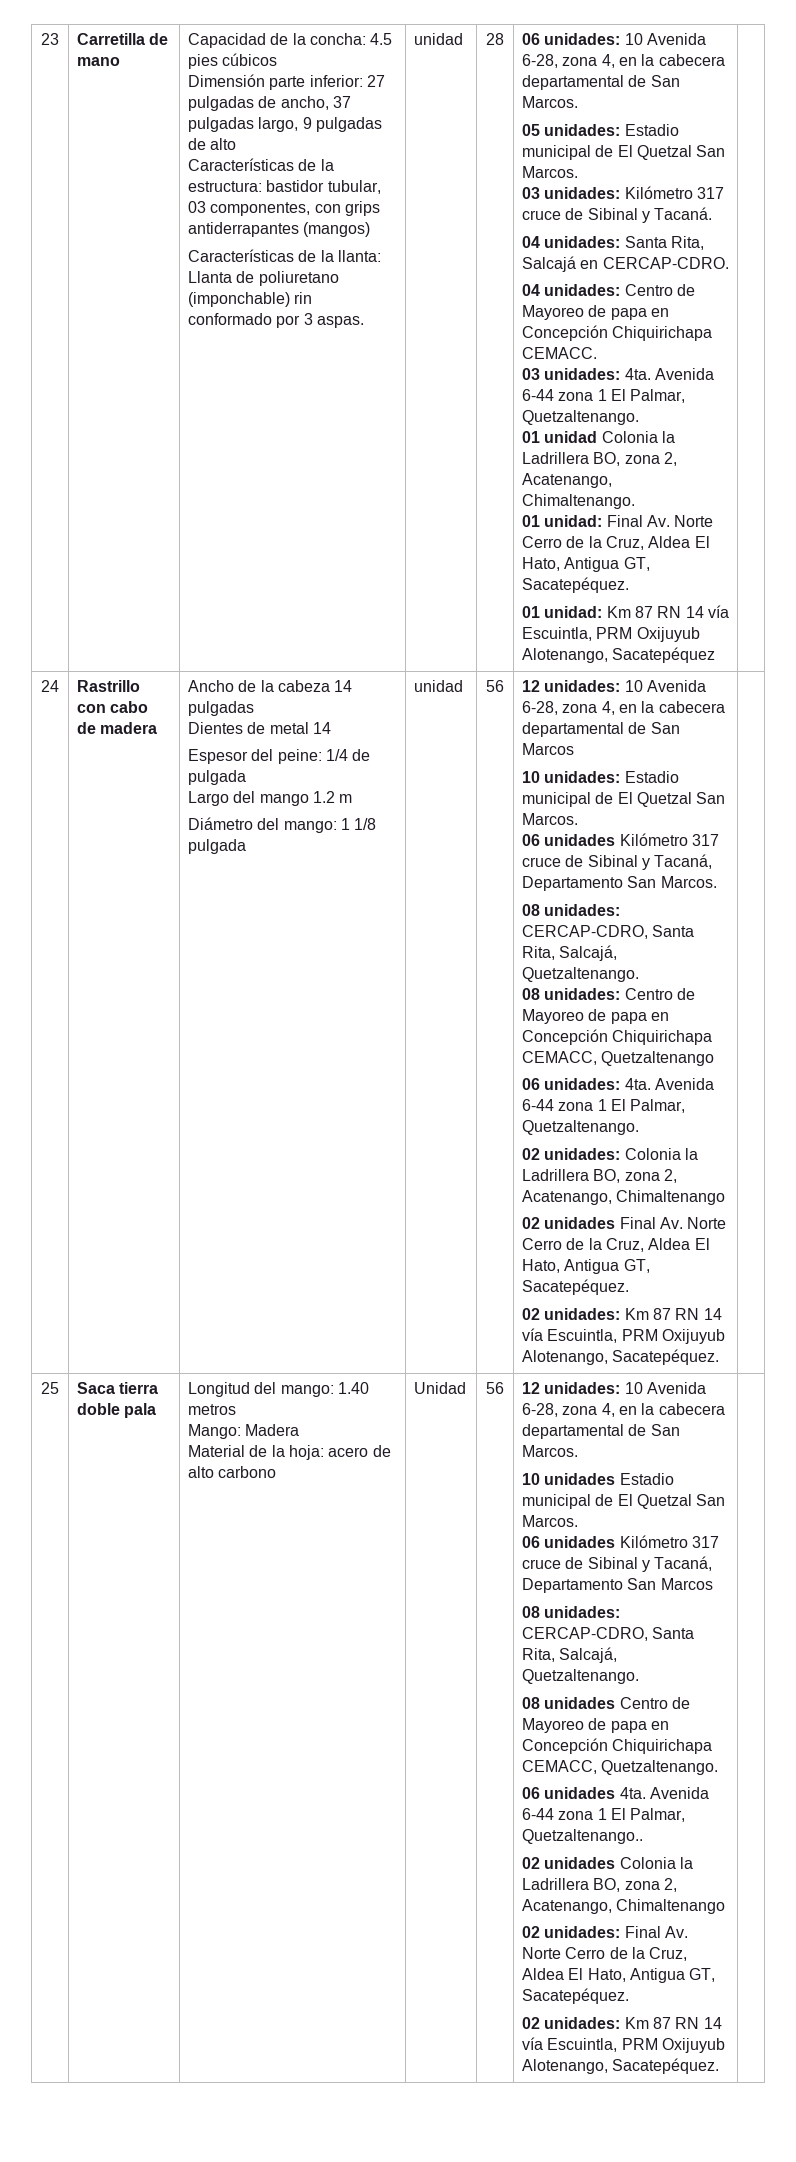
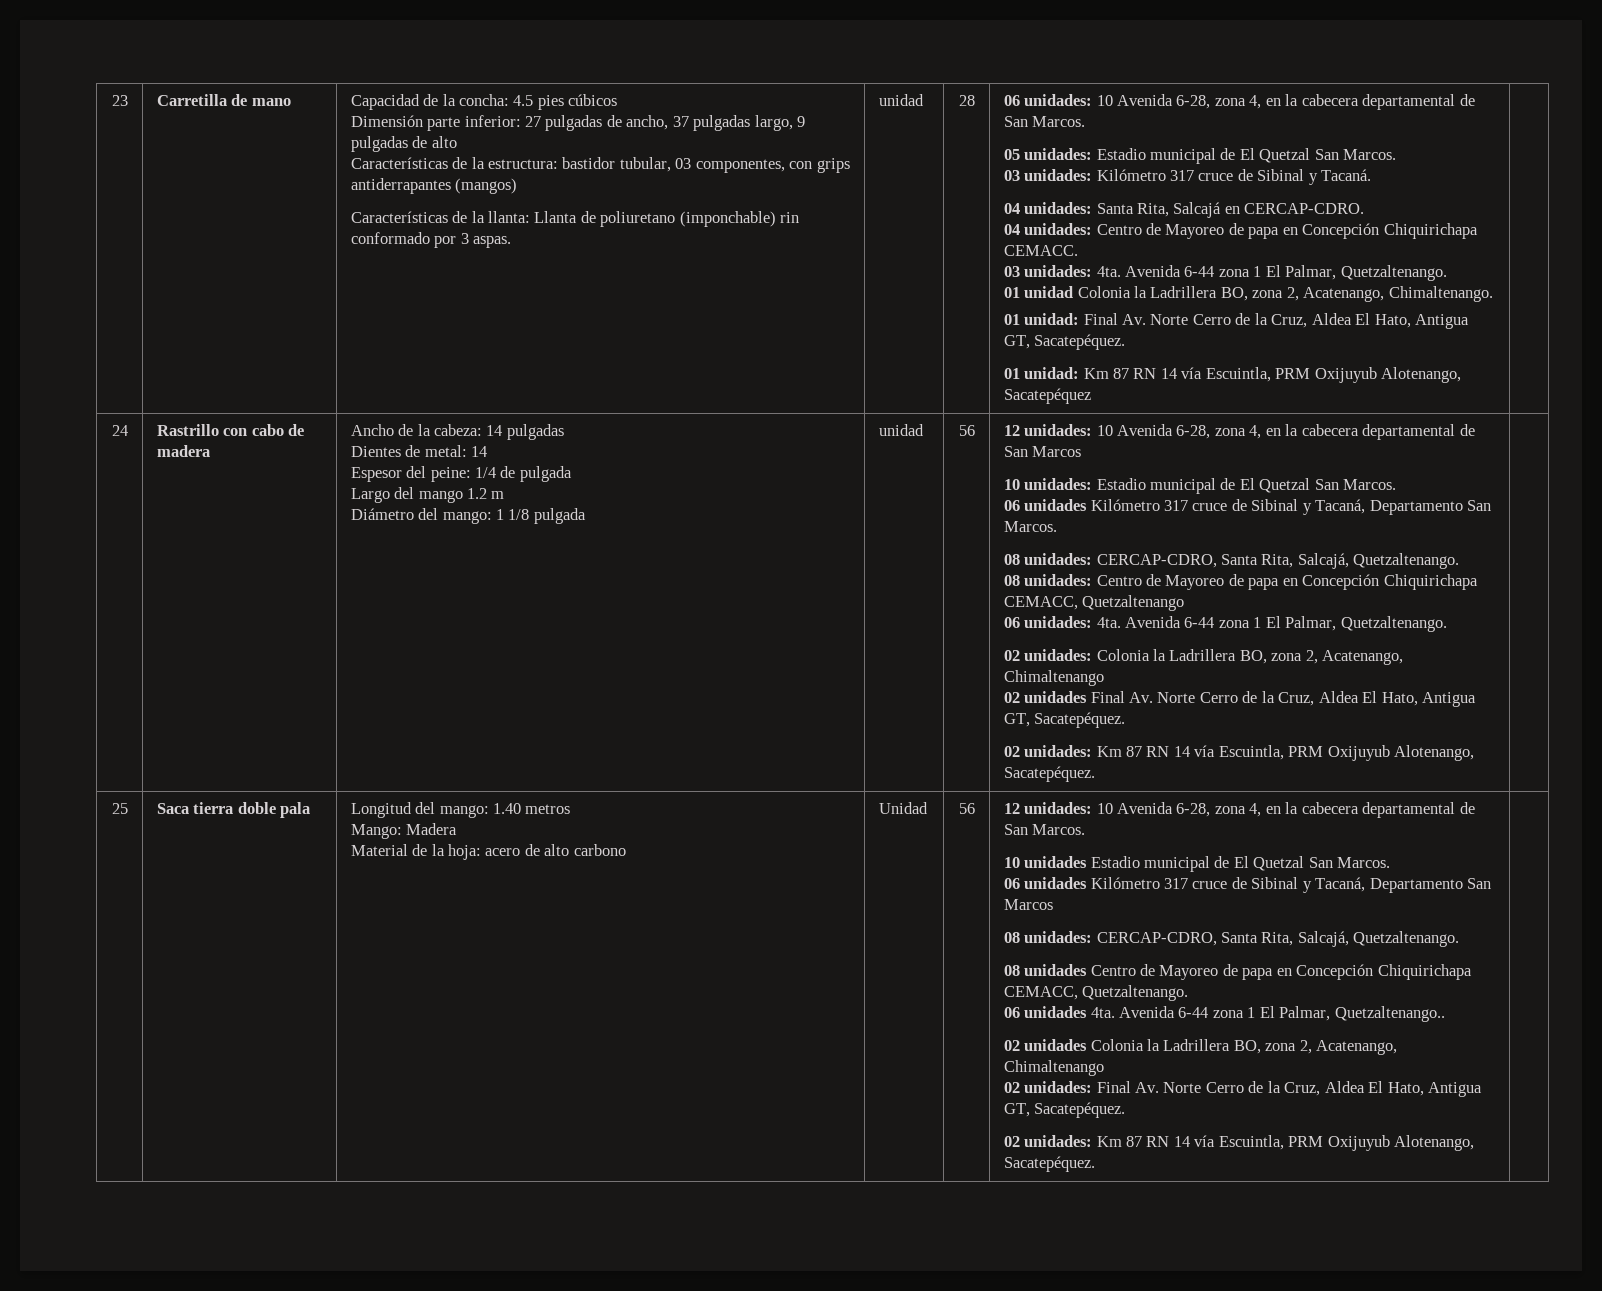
[277,680,330,692] cabeza -> [433,424,482,436] cabeza:
[269,722,309,734] metal -> [424,445,467,457] metal:

